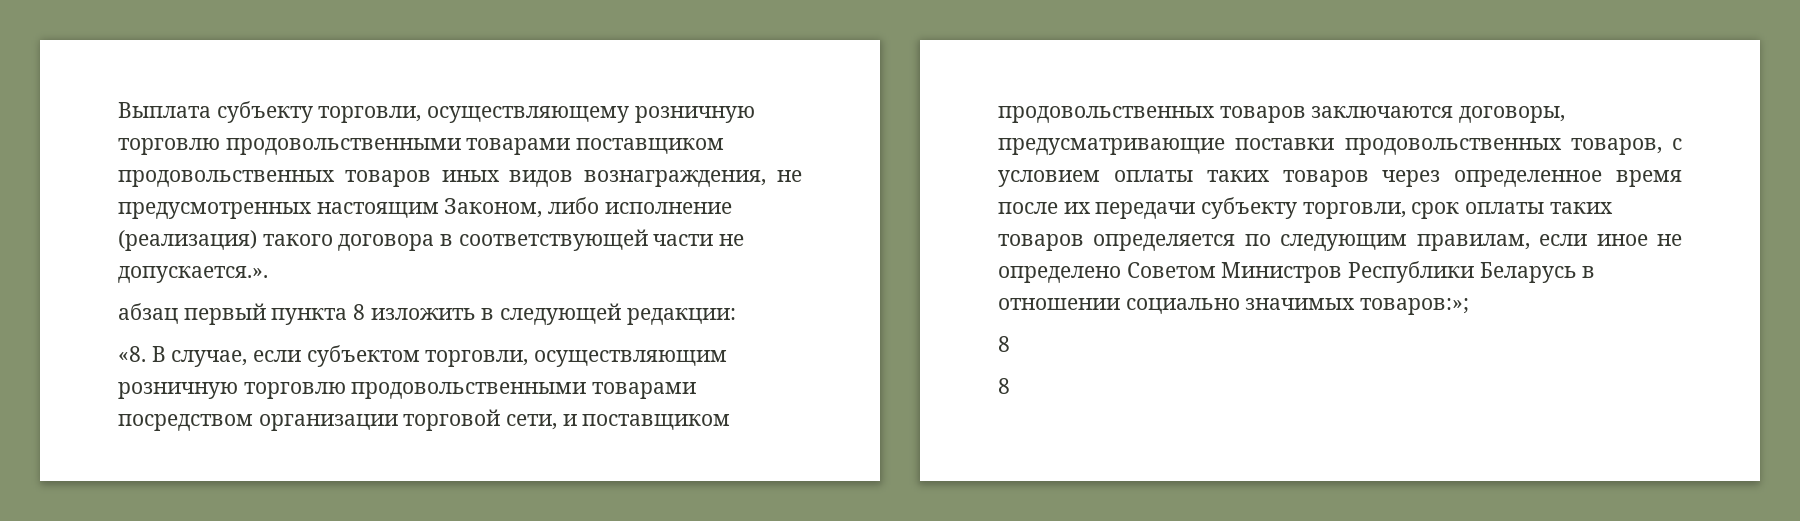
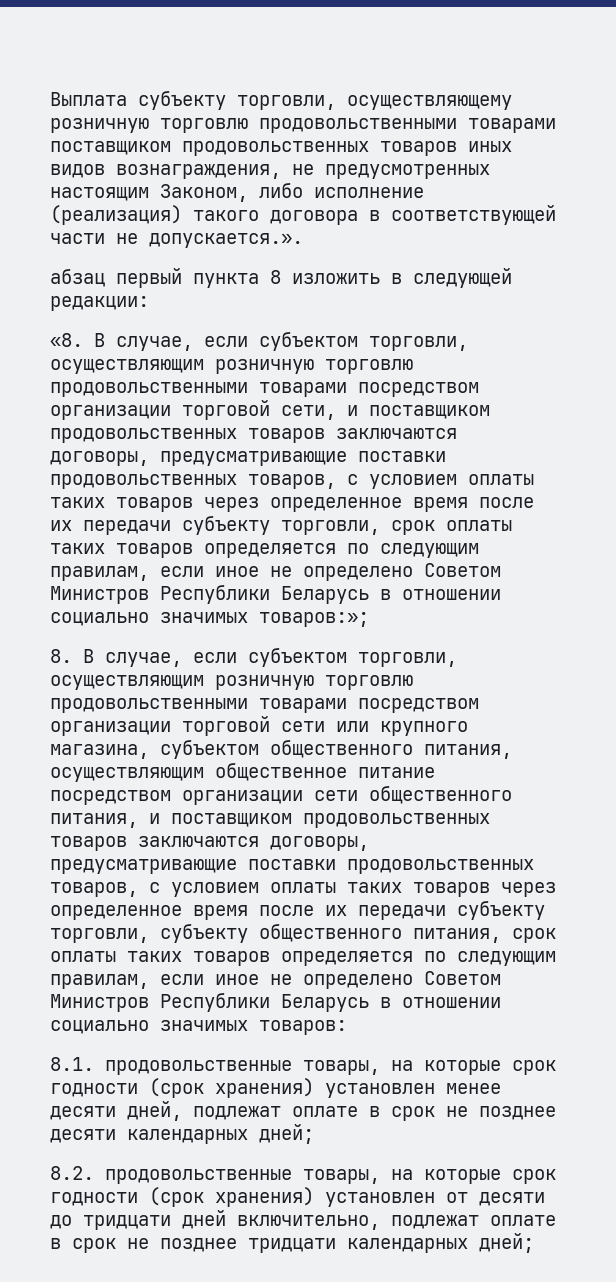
[998,336,1010,352] [998,378,1010,394] 8 // 8 -> [50,648,457,667] [50,675,413,690] [50,698,479,713] [50,716,468,736] [50,740,512,759] [50,763,435,782] [50,786,512,805] [50,813,490,828] [50,836,369,851] [50,859,534,874] [50,882,556,897] [50,901,545,920] [50,924,556,943] [50,951,556,966] [50,971,501,989] [50,993,501,1012] [50,1020,347,1035] [50,1057,556,1075] [50,1078,501,1098] [50,1101,556,1121] [50,1124,314,1144] [50,1166,556,1184] [50,1187,545,1207] [50,1210,556,1230] [50,1233,534,1253] 8. В случае, если субъектом торговли, осуществляющим розничную торговлю продовольственными товарами посредством организации торговой сети или крупного магазина, субъектом общественного питания, осуществляющим общественное питание посредством организации сети общественного питания, и поставщиком продовольственных товаров заключаются договоры, предусматривающие поставки продовольственных товаров, с условием оплаты таких товаров через определенное время после их передачи субъекту торговли, субъекту общественного питания, срок оплаты таких товаров определяется по следующим правилам, если иное не определено Советом Министров Республики Беларусь в отношении социально значимых товаров: // 8.1. продовольственные товары, на которые срок годности (срок хранения) установлен менее десяти дней, подлежат оплате в срок не позднее десяти календарных дней; // 8.2. продовольственные товары, на которые срок годности (срок хранения) установлен от десяти до тридцати дней включительно, подлежат оплате в срок не позднее тридцати календарных дней;

